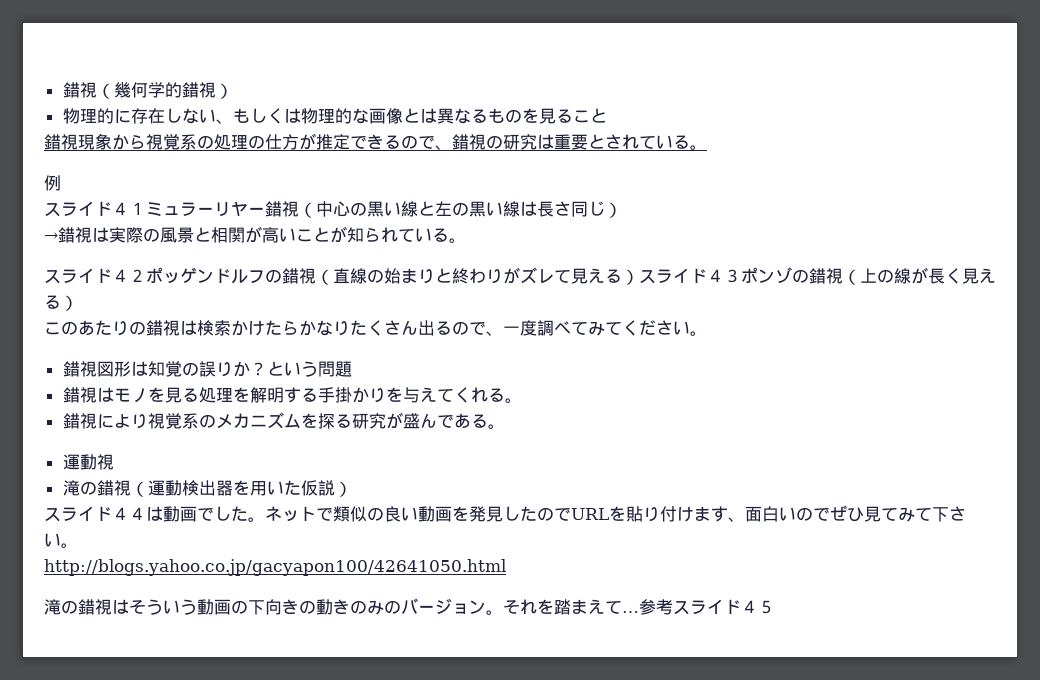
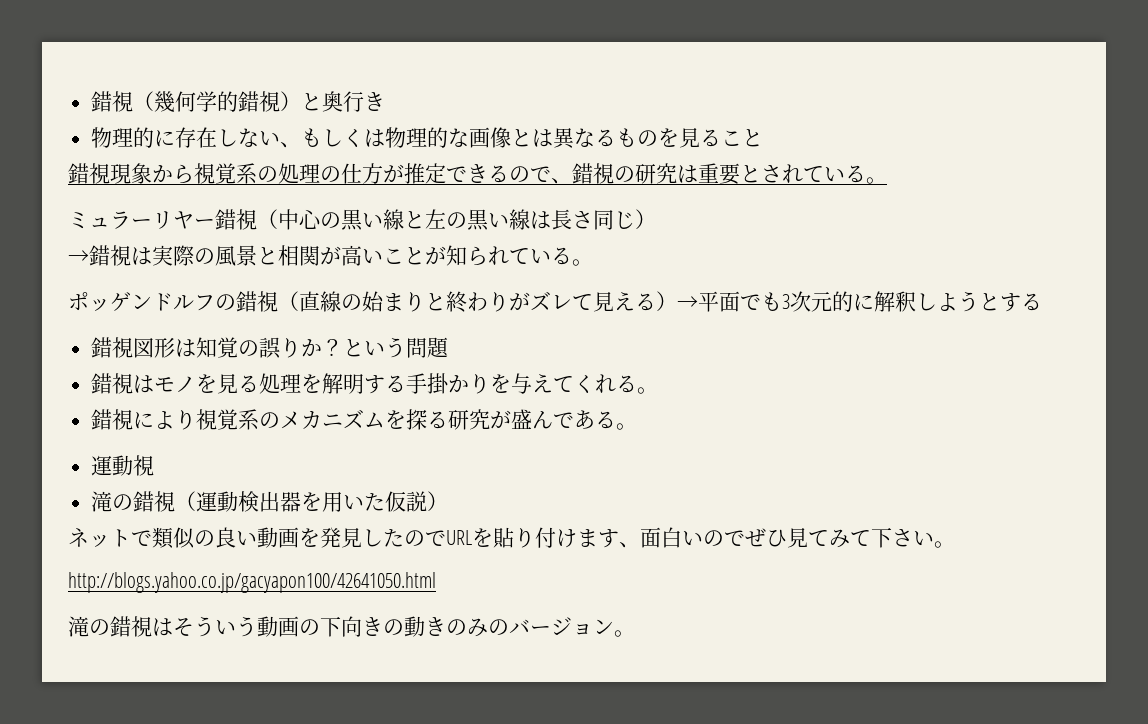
(233, 91) none -> [301,91,386,112] と奥行き
[44,175,61,191] [44,201,146,217] 例 // スライド４１ -> (887, 180) none
[44,268,146,284] スライド４２ -> (593, 262) none
[639,267,996,285] [44,295,78,311] [44,320,707,336] スライド４３ポンゾの錯視（上の線が長く見える） // このあたりの錯視は検索かけたらかなりたくさん出るので、一度調べてみてください。 -> [677,291,1042,312] →平面でも3次元的に解釈しようとする
[44,506,265,522] スライド４４は動画でした。 -> (449, 501) none
[503,599,775,615] それを踏まえて…参考スライド４５ -> (635, 633) none

